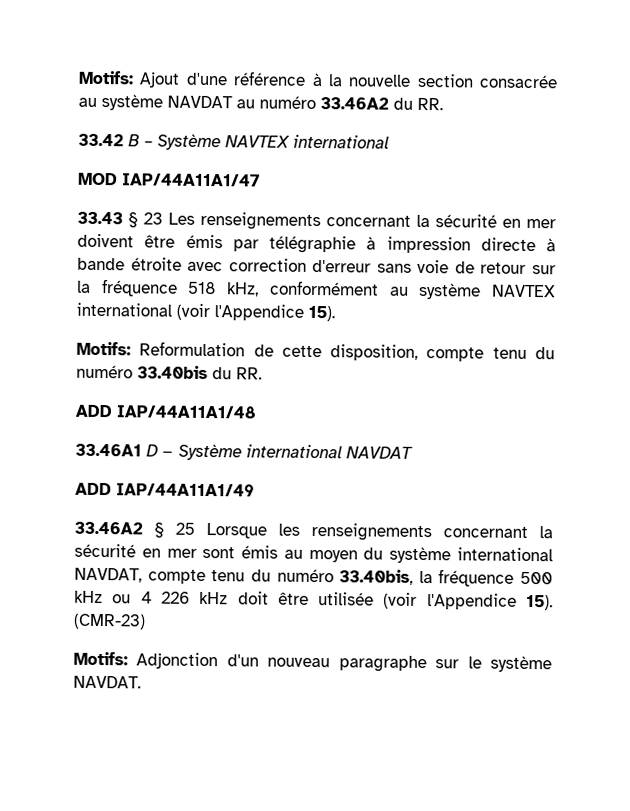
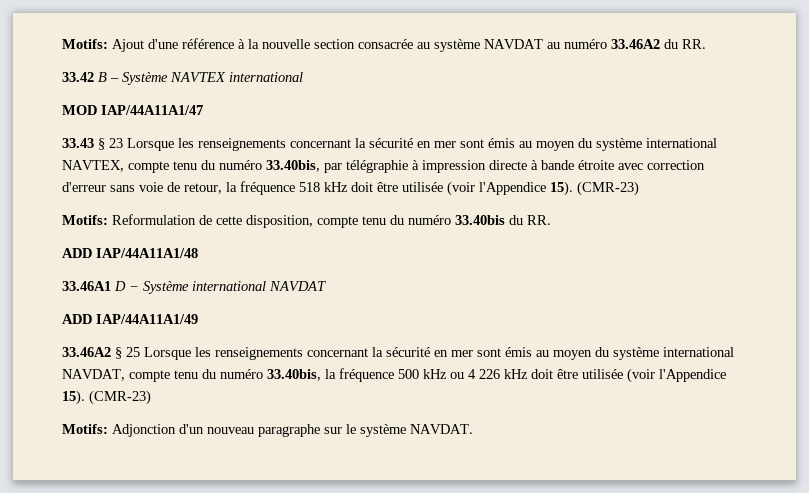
[168,211,556,231] [77,233,223,249] Les renseignements concernant la sécurité en mer doivent être émis -> [127,138,717,151] [62,160,320,173] Lorsque les renseignements concernant la sécurité en mer sont émis au moyen du système international NAVTEX, compte tenu du numéro 33.40bis,
[480,262,556,275] retour sur -> [184,183,222,194] retour,
[227,280,556,300] [76,302,335,322] kHz, conformément au système NAVTEX international (voir l'Appendice 15). -> [324,181,639,196] kHz doit être utilisée (voir l'Appendice 15). (CMR-23)

